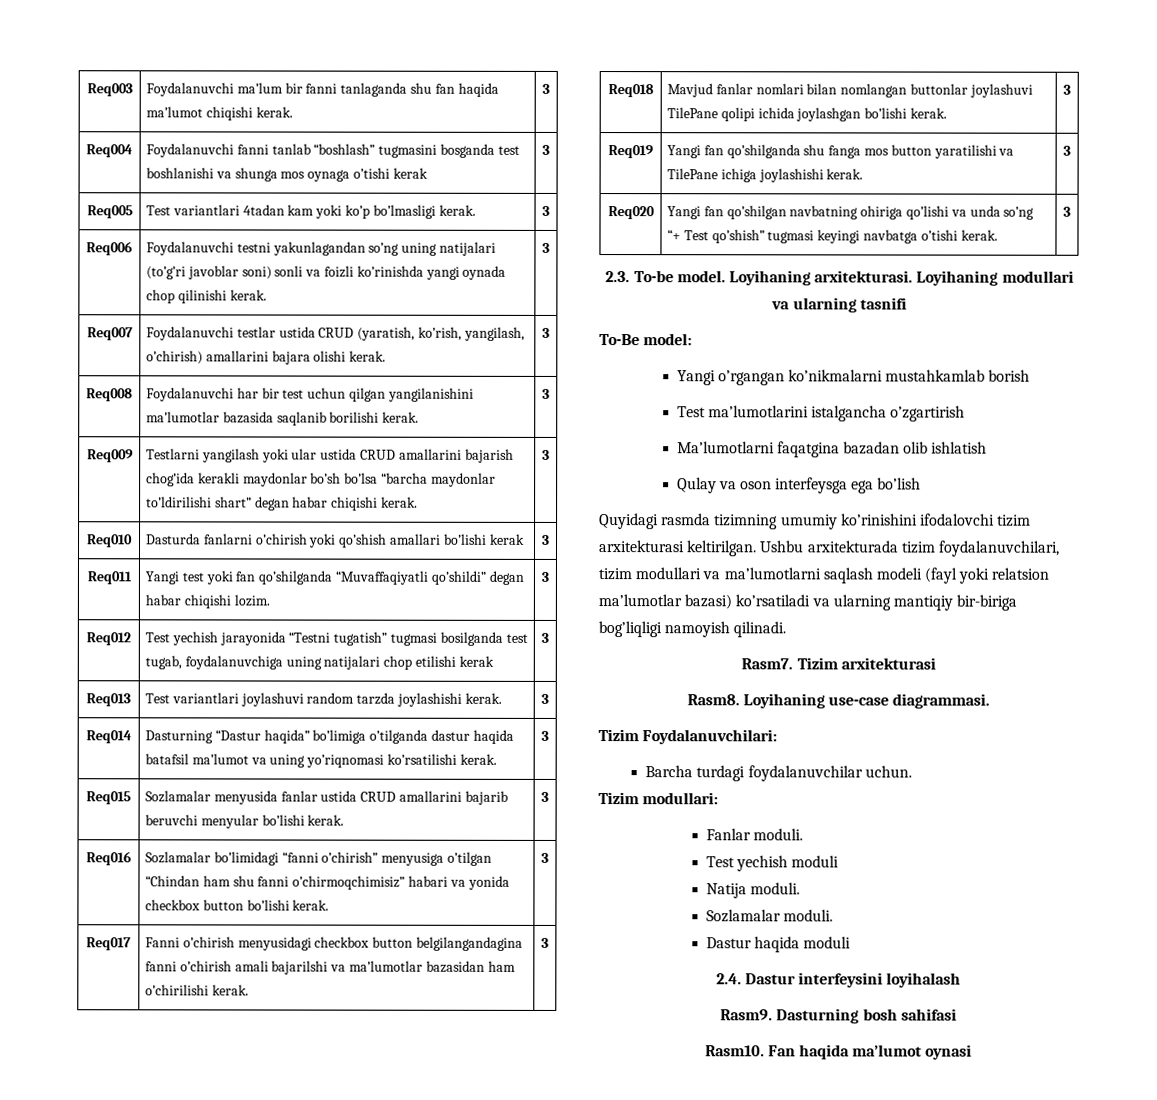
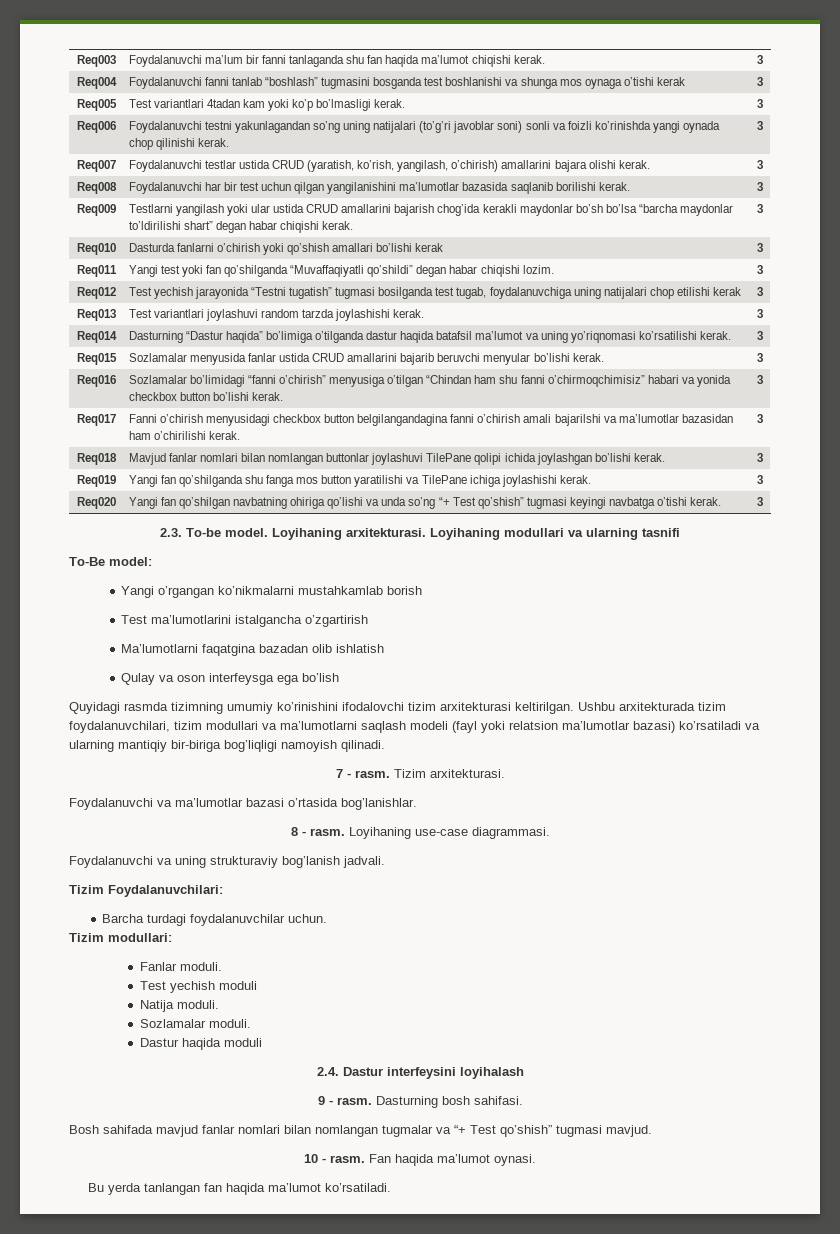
[741,657,936,670] [686,693,991,709] Rasm7. Tizim arxitekturasi // Rasm8. Loyihaning use-case diagrammasi. -> [335,769,505,778] [69,798,417,810] [290,827,550,839] [69,856,385,868] 7 - rasm. Tizim arxitekturasi. // Foydalanuvchi va ma’lumotlar bazasi o’rtasida bog’lanishlar. // 8 - rasm. Loyihaning use-case diagrammasi. // Foydalanuvchi va uning strukturaviy bog’lanish jadvali.
[720,1008,957,1024] [704,1044,973,1060] Rasm9. Dasturning bosh sahifasi // Rasm10. Fan haqida ma’lumot oynasi -> [317,1096,523,1108] [69,1125,652,1137] [304,1154,536,1166] [87,1183,391,1195] 9 - rasm. Dasturning bosh sahifasi. // Bosh sahifada mavjud fanlar nomlari bilan nomlangan tugmalar va “+ Test qo’shish” tugmasi mavjud. // 10 - rasm. Fan haqida ma’lumot oynasi. // Bu yerda tanlangan fan haqida ma’lumot ko’rsatiladi.

